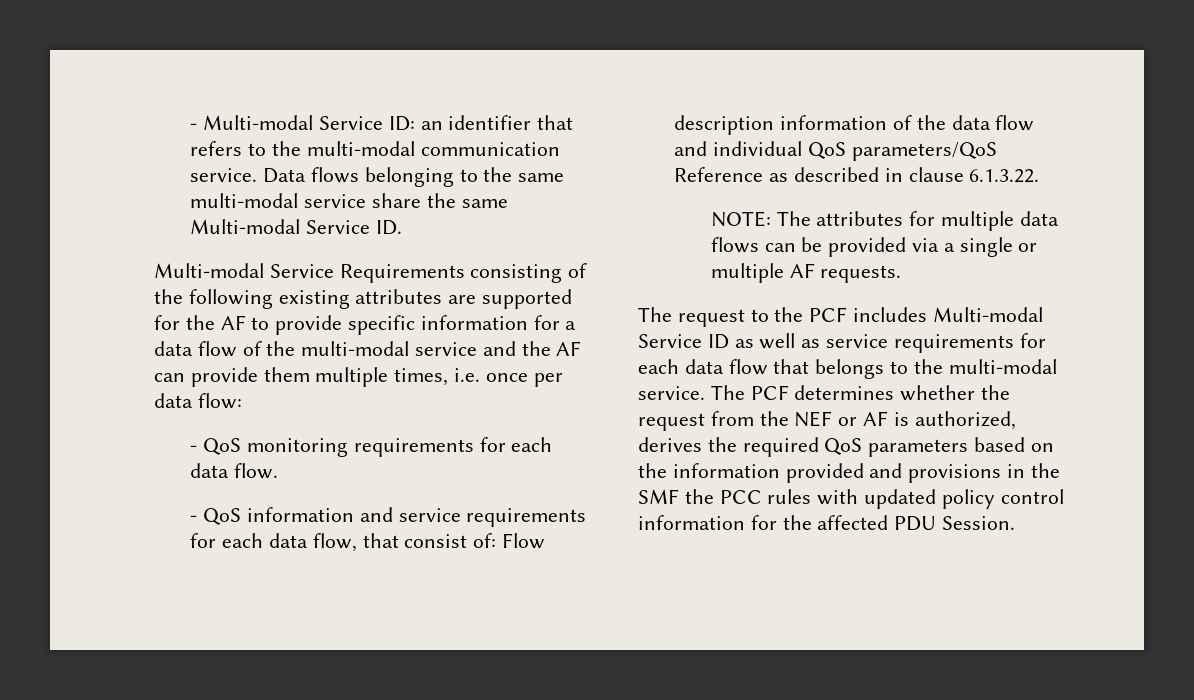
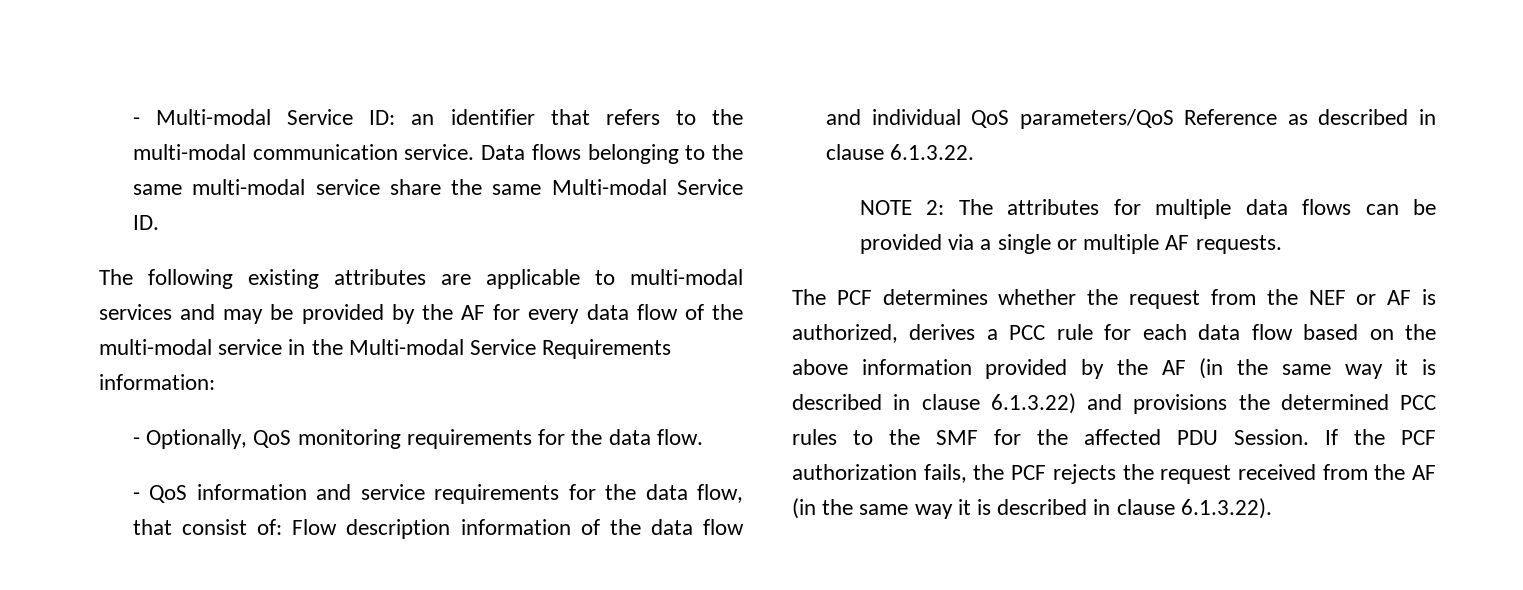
[154,263,588,283] [154,289,573,309] [154,315,577,335] Multi-modal Service Requirements consisting of the following existing attributes are supported for the AF to provide specific information for a -> [99,269,743,289] [99,304,580,324] The following existing attributes are applicable to multi-modal services and may be provided by the AF for every
[482,341,582,356] [154,367,563,387] [154,393,242,409] [190,445,198,452] and the AF can provide them multiple times, i.e. once per data flow: // - -> [288,339,672,359] [99,374,215,390] [133,429,248,449] in the Multi-modal Service Requirements information: // - Optionally,
[511,437,553,452] each -> [571,429,603,445] the
[222,533,264,548] each -> [605,484,637,500] the
[710,211,771,227] NOTE: -> [860,200,945,215] NOTE 2:
[677,307,1043,327] [638,333,1046,353] [638,359,1057,379] [638,385,745,400] request to the PCF includes Multi-modal Service ID as well as service requirements for each data flow that belongs to the multi-modal service. The -> (826, 297) none
[707,437,969,457] the required QoS parameters -> [986,324,1293,340] a PCC rule for each data flow
(667, 470) none -> [792,359,848,375] above
[869,463,1060,483] [638,489,1064,509] [638,515,745,530] and provisions in the SMF the PCC rules with updated policy control information -> [1081,358,1437,379] [792,393,1436,414] [792,429,978,445] by the AF (in the same way it is described in clause 6.1.3.22) and provisions the determined PCC rules to the SMF
(1016, 523) none -> [1325,429,1436,445] [792,464,1436,484] [792,498,1272,519] If the PCF authorization fails, the PCF rejects the request received from the AF (in the same way it is described in clause 6.1.3.22).

